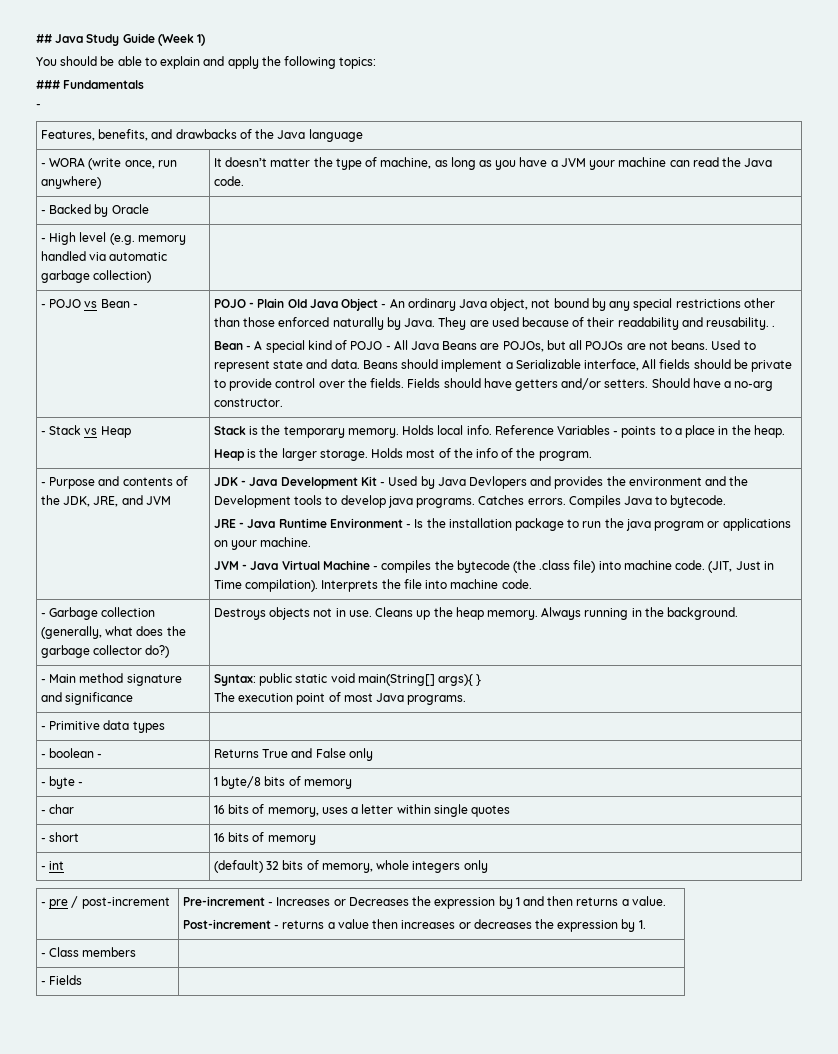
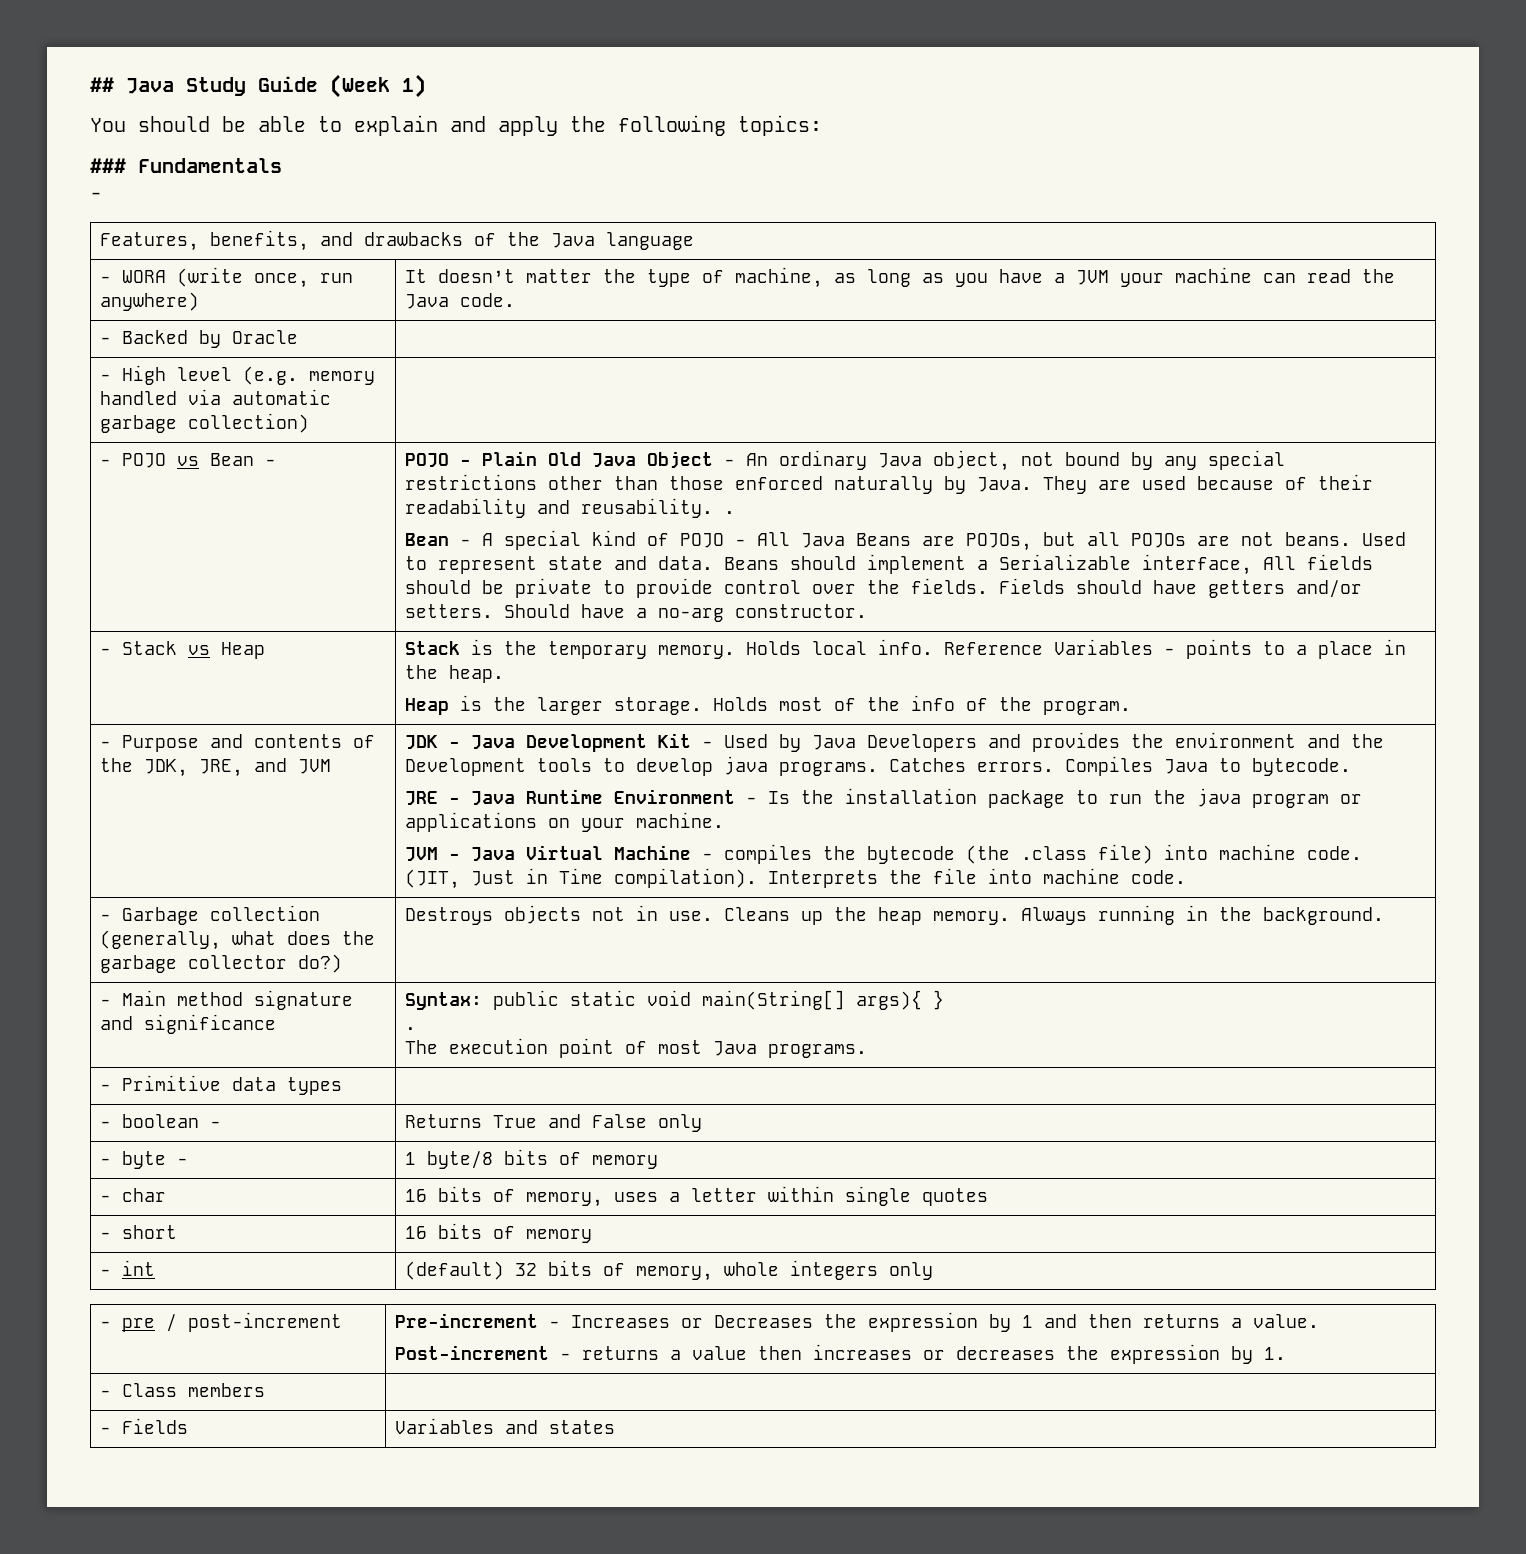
[468,476,527,489] Devlopers -> [866,734,977,752] Developers
(482, 680) none -> [404,1027,416,1030] // .
(83, 980) none -> [394,1418,615,1434] Variables and states

